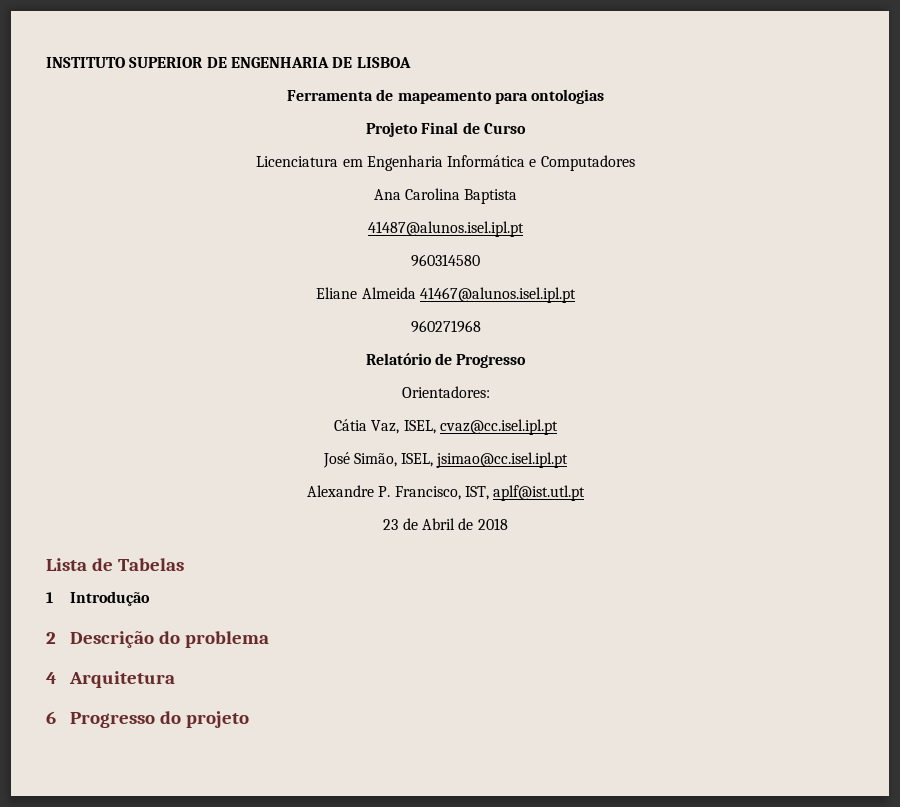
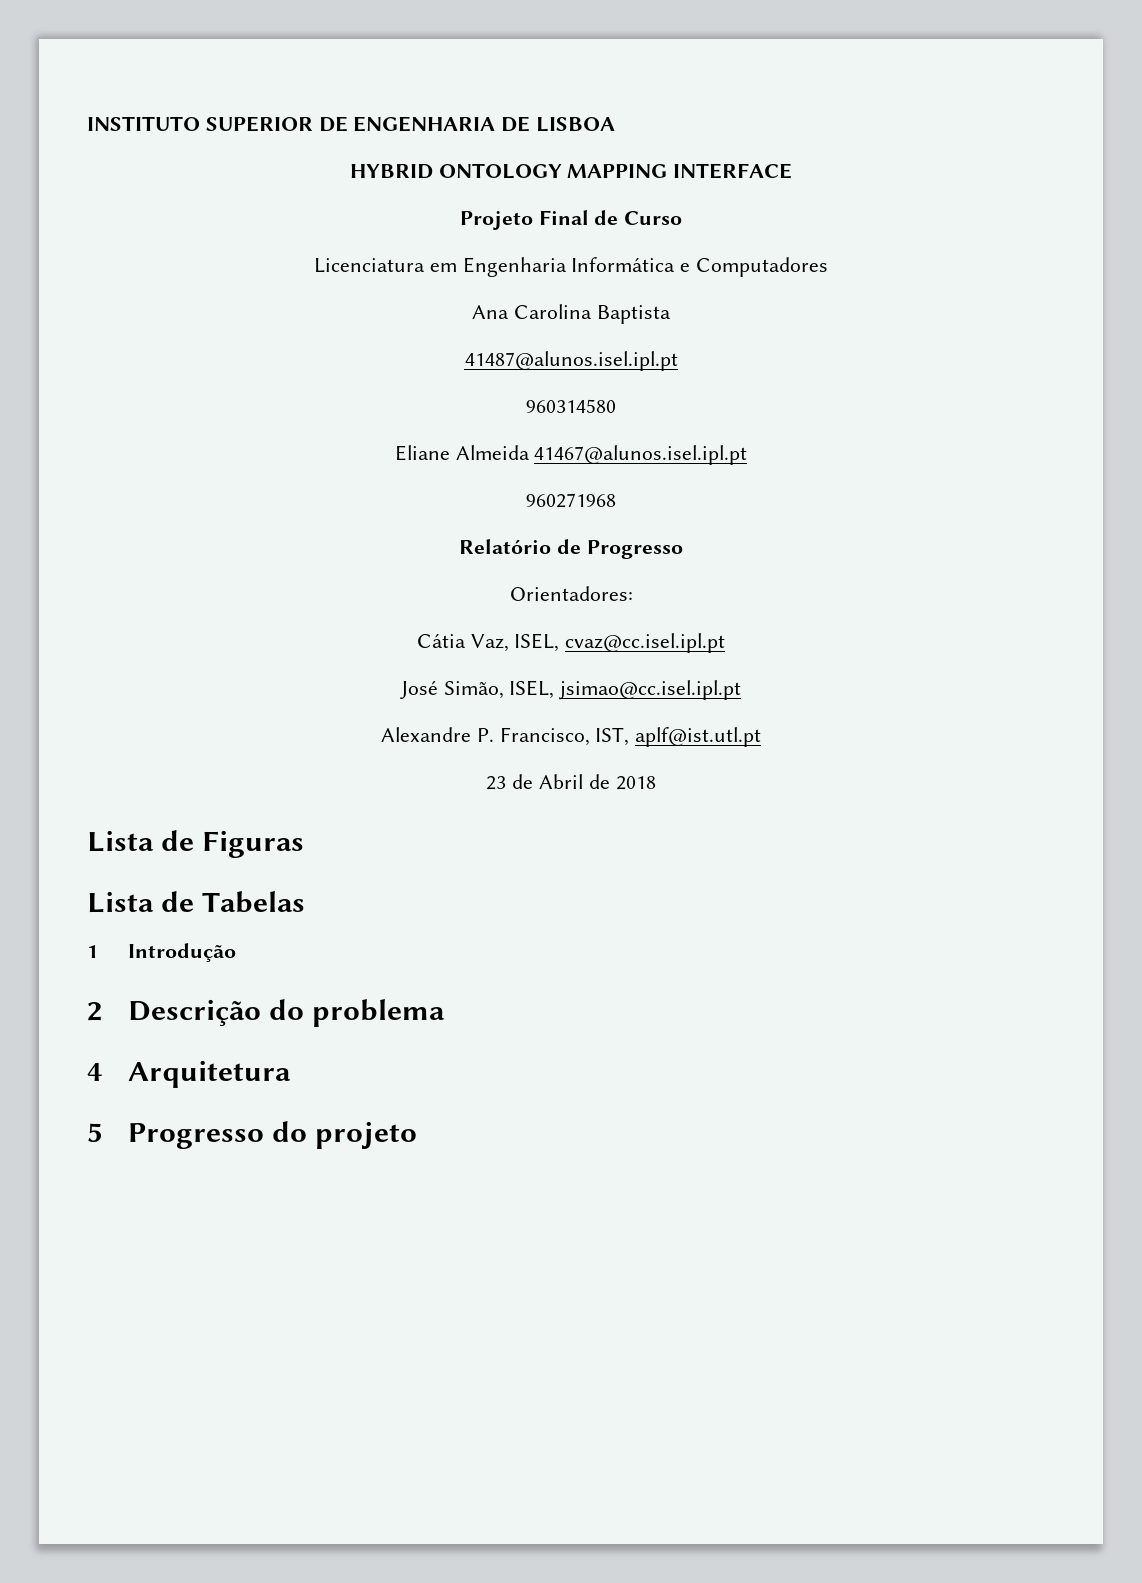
[286,89,605,104] Ferramenta de mapeamento para ontologias -> [349,163,793,179] HYBRID ONTOLOGY MAPPING INTERFACE
(508, 524) none -> [87,830,305,858] // Lista de Figuras
[46,711,56,724] 6 -> [87,1123,102,1142] 5

